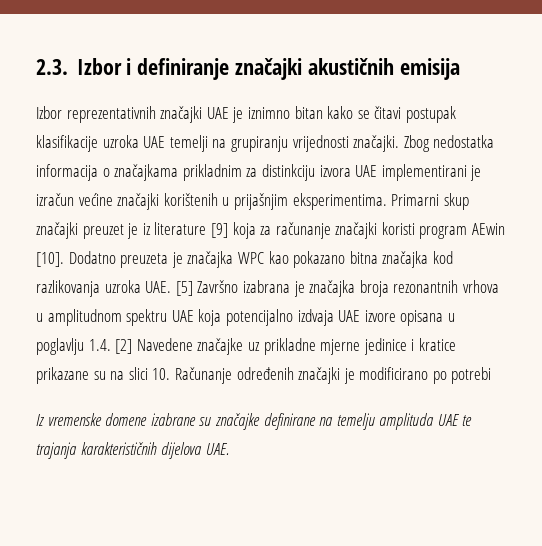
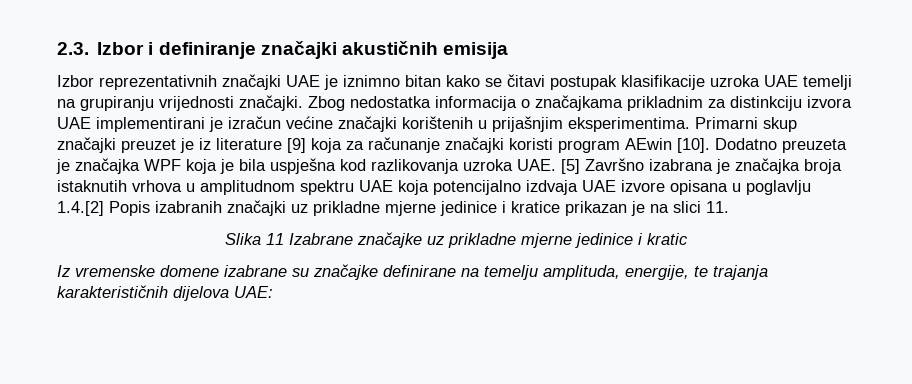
[237,251,429,268] WPC kao pokazano bitna značajka -> [144,158,336,174] WPF koja je bila uspješna
[393,280,459,293] rezonantnih -> [57,180,127,192] istaknutih
[88,338,193,354] 1.4. [2] Navedene -> [57,200,729,216] [225,233,353,245] 1.4.[2] Popis izabranih značajki uz prikladne mjerne jedinice i kratice prikazan je na slici 11. // Slika 11 Izabrane
[418,338,456,351] [36,367,492,384] kratice prikazane su na slici 10. Računanje određenih značajki je modificirano po potrebi -> [647,233,688,245] kratic
[379,413,460,430] amplituda UAE -> [543,265,689,280] amplituda, energije,
[205,443,229,455] UAE. -> [234,286,273,298] UAE:

